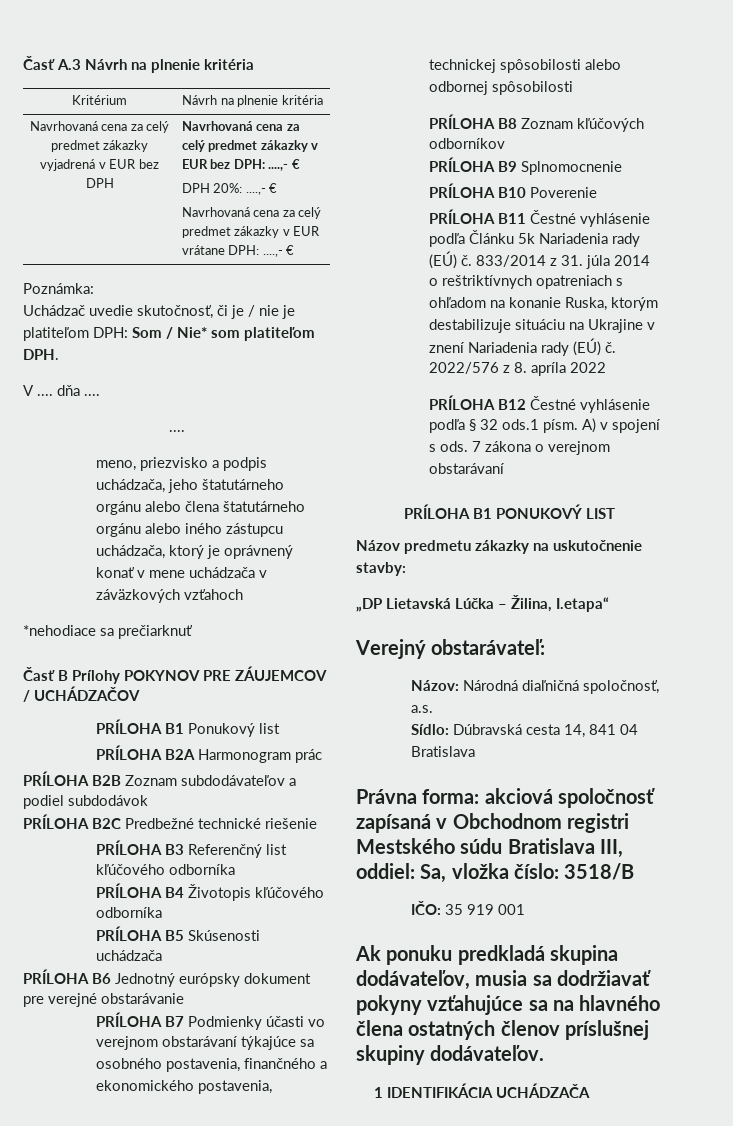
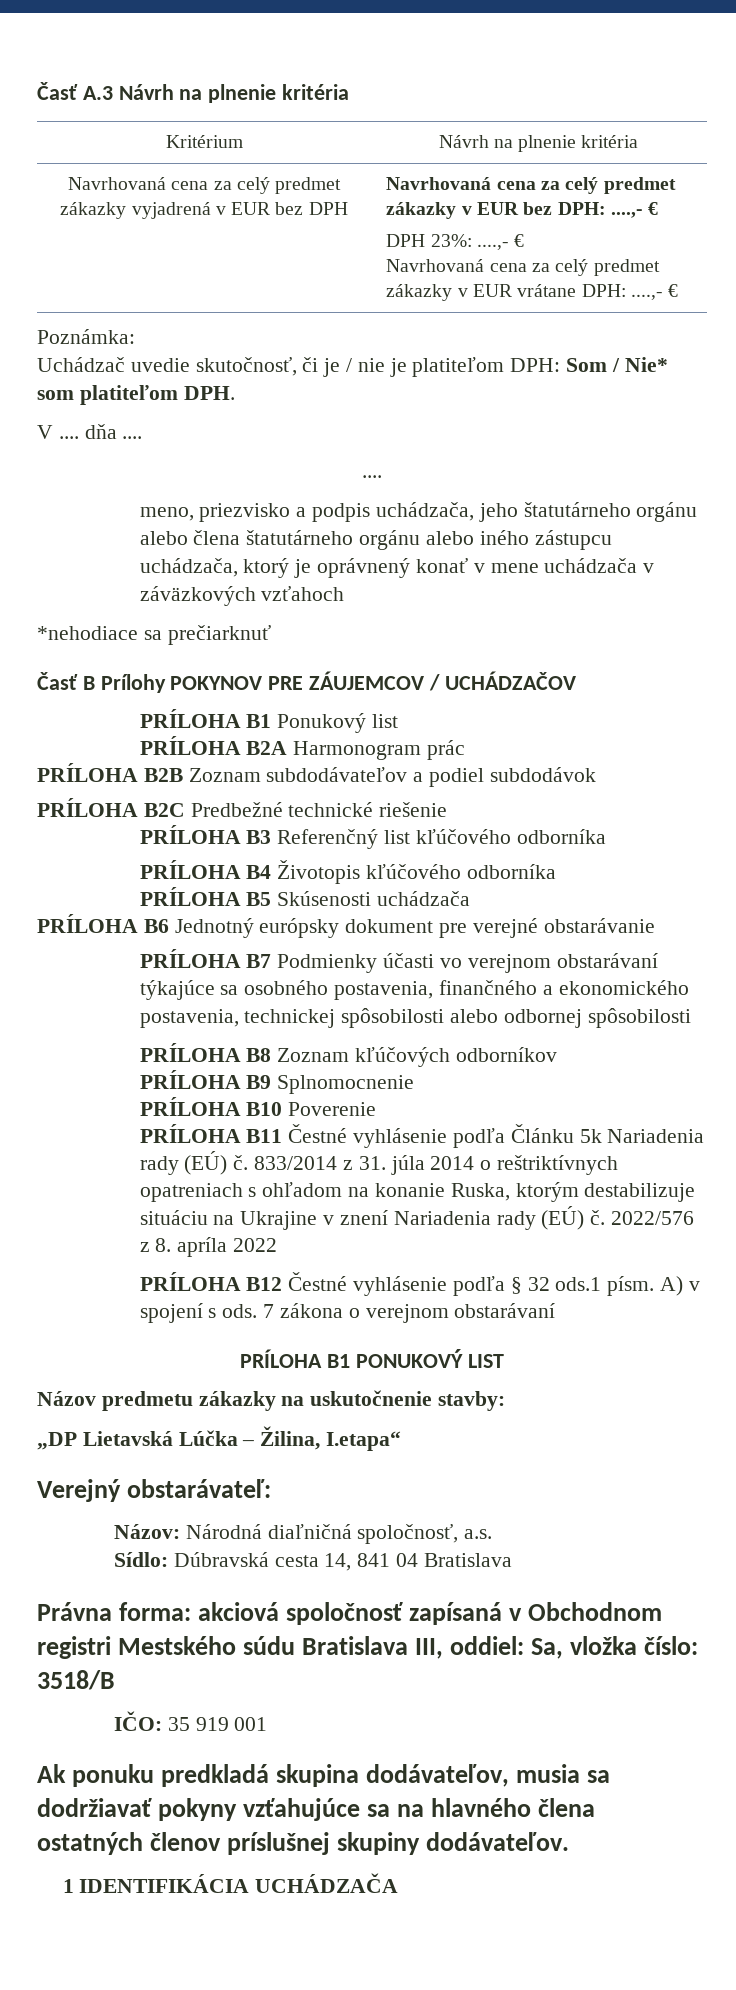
[213,183,243,193] 20%: -> [430,234,472,247] 23%:

